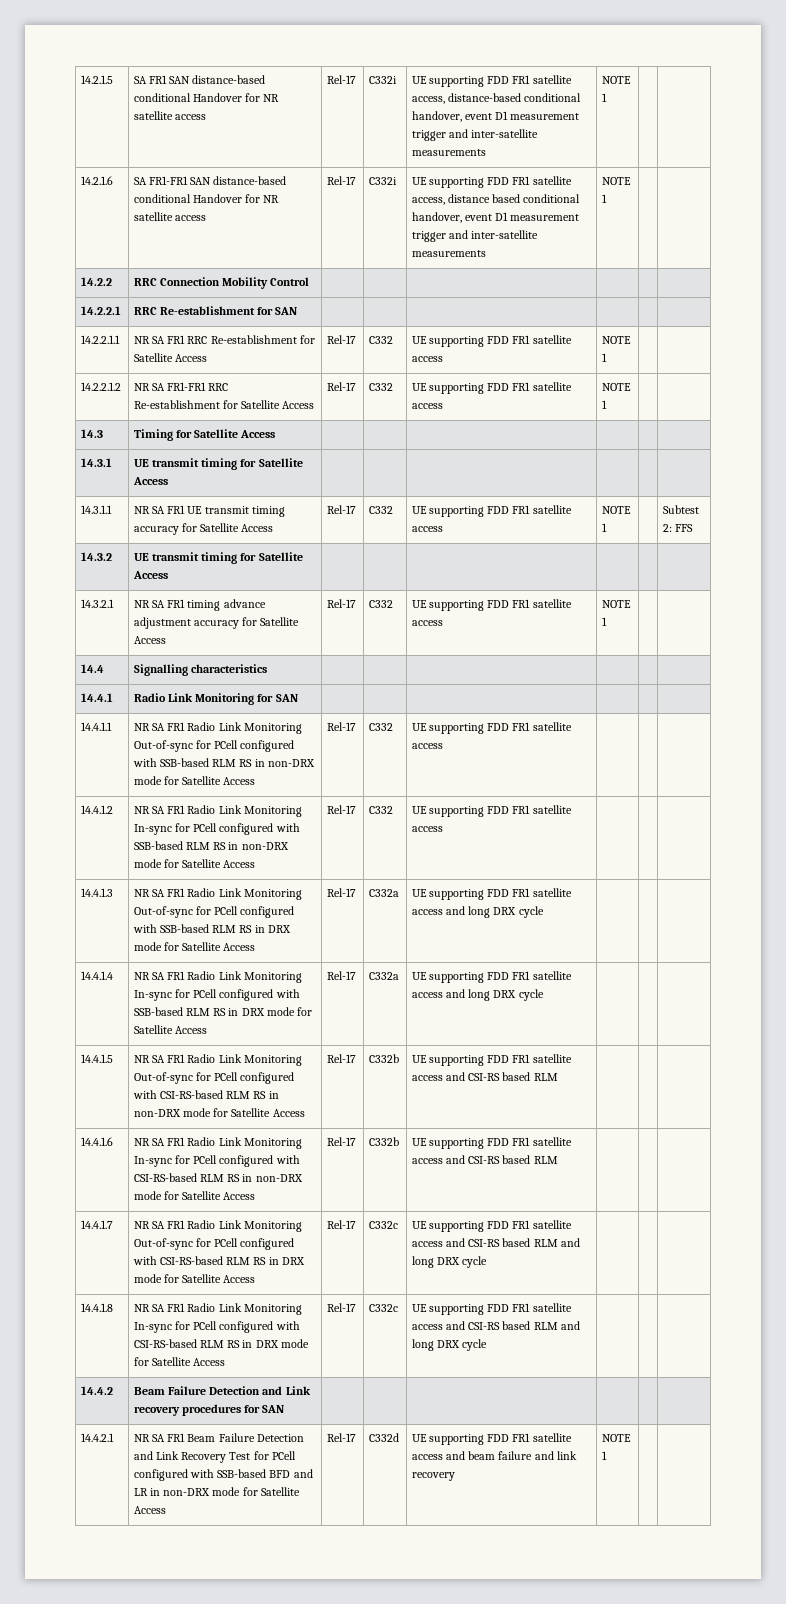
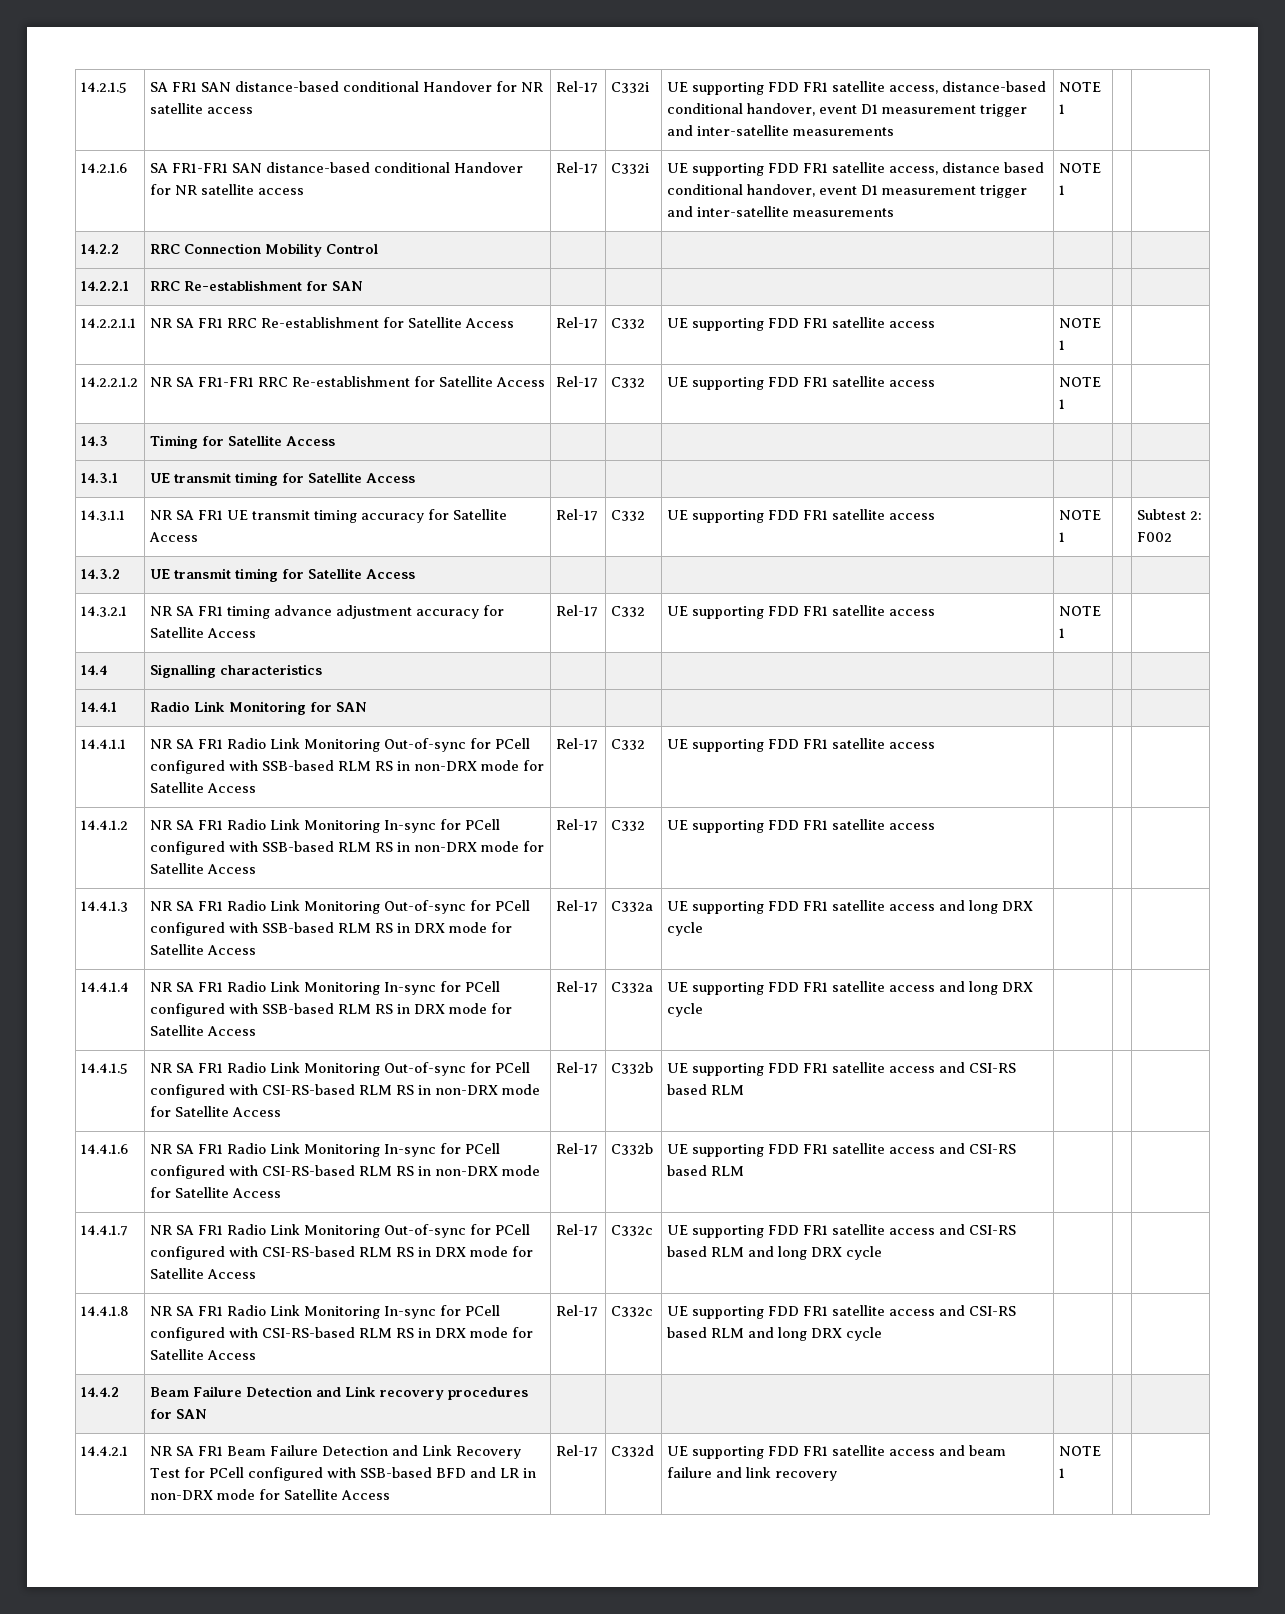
[675,524,694,532] FFS -> [1136,532,1172,542] F002

